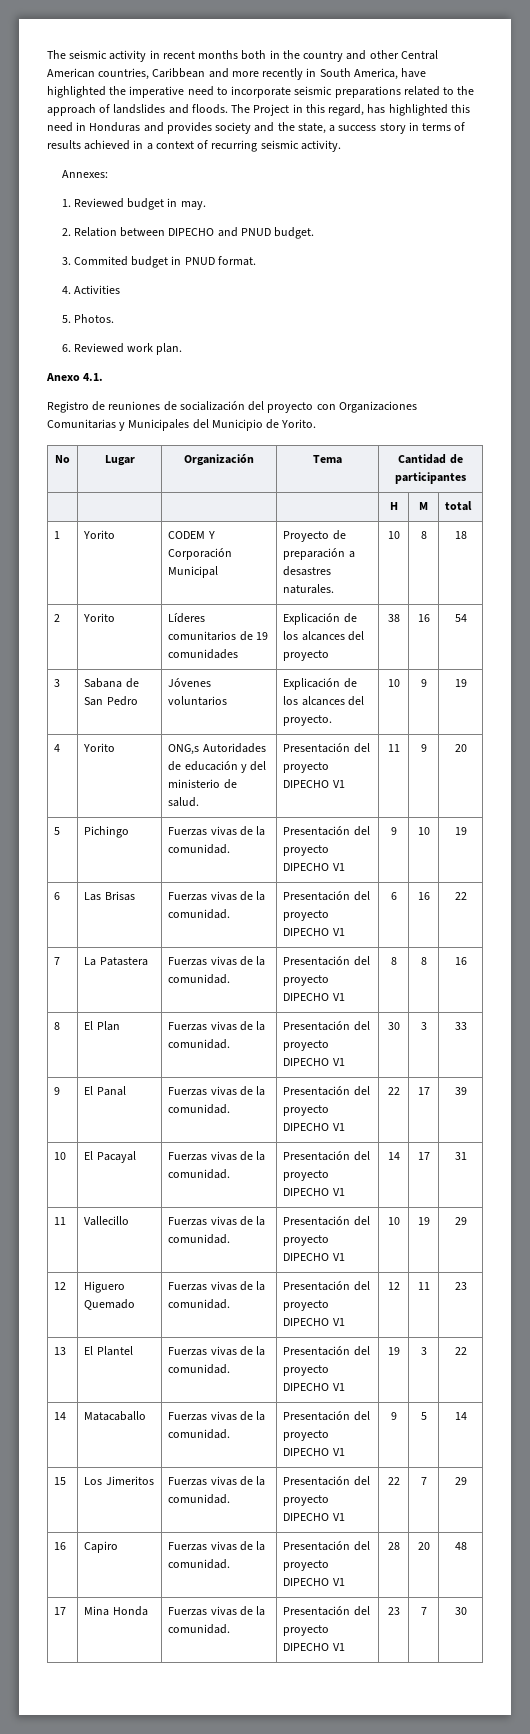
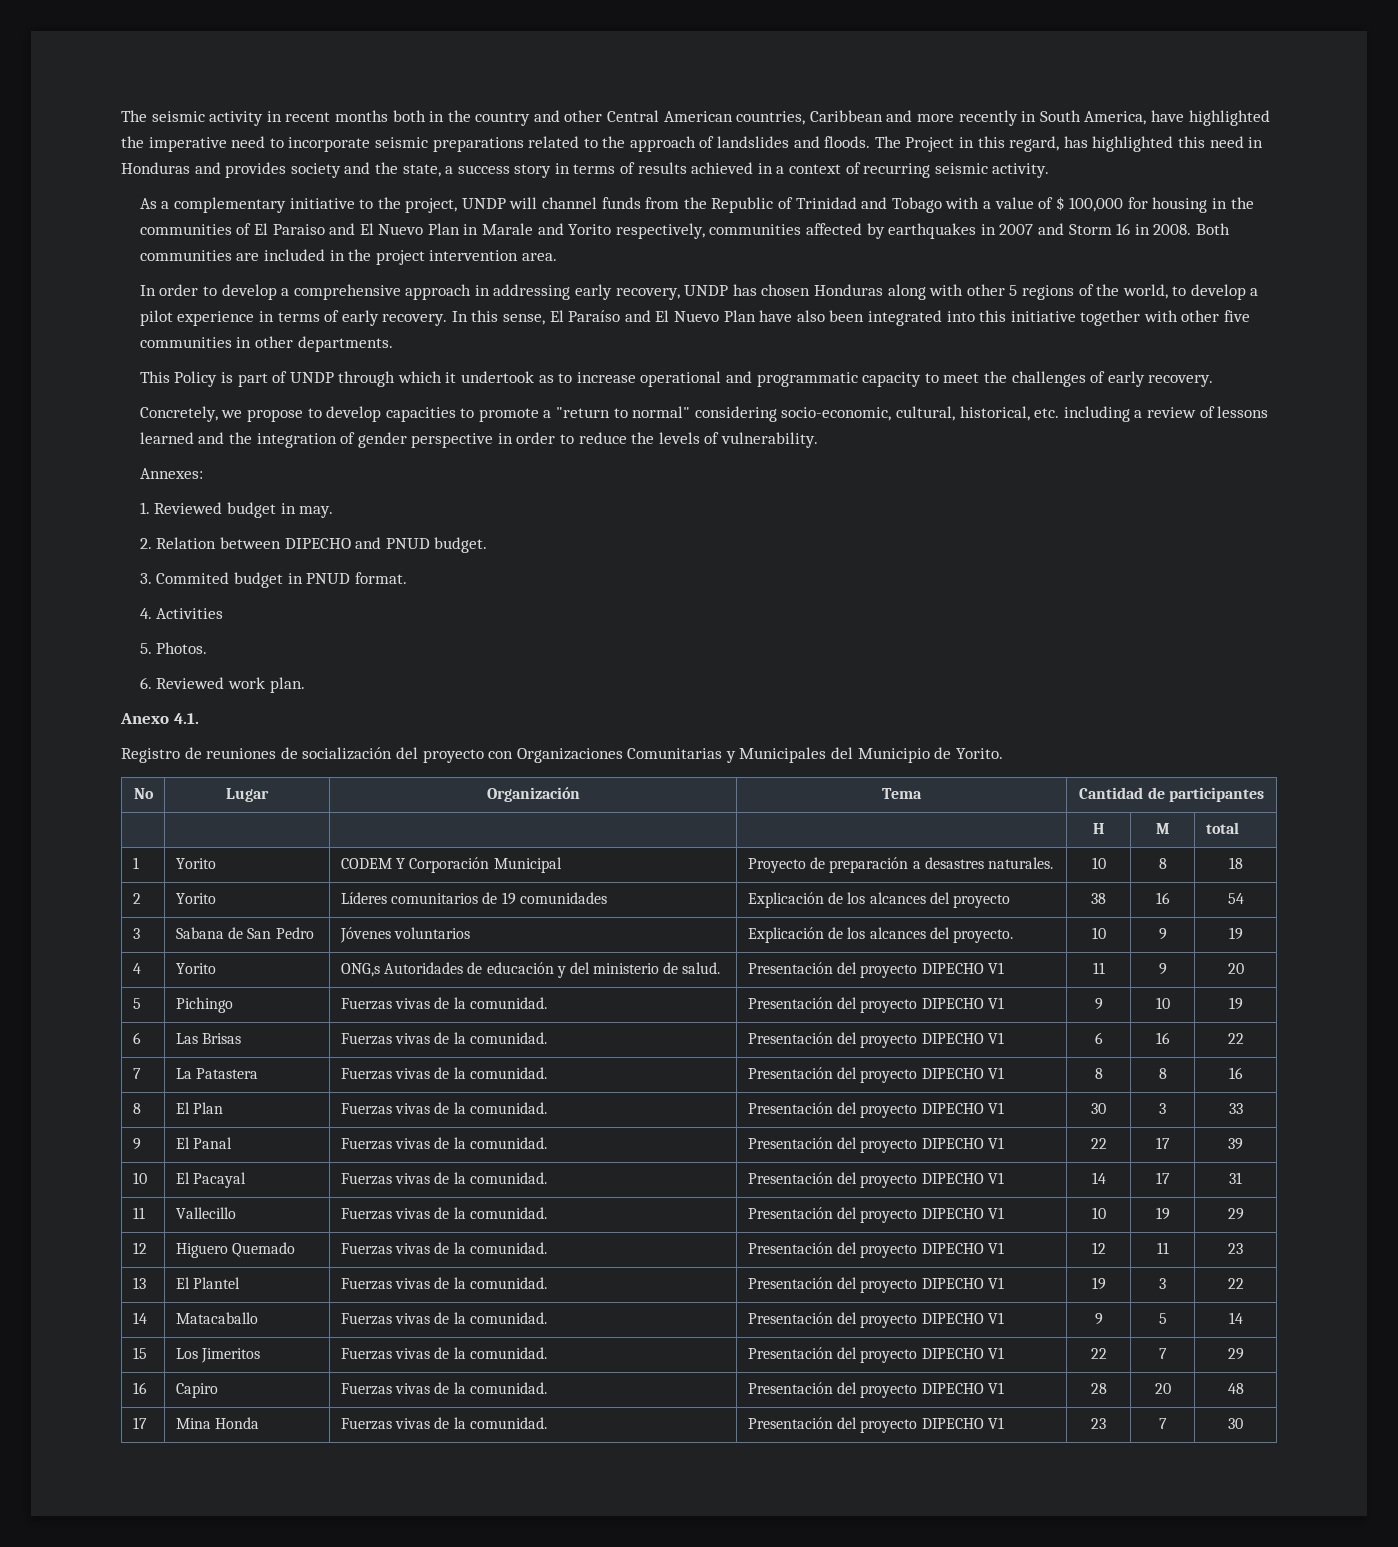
(341, 146) none -> [139,196,1254,213] [139,223,1230,239] [139,249,557,265] [139,284,1259,300] [139,310,1251,326] [139,336,393,352] [139,371,1214,387] [139,406,1269,422] [139,432,819,448] // As a complementary initiative to the project, UNDP will channel funds from the Republic of Trinidad and Tobago with a value of $ 100,000 for housing in the communities of El Paraiso and El Nuevo Plan in Marale and Yorito respectively, communities affected by earthquakes in 2007 and Storm 16 in 2008. Both communities are included in the project intervention area. // In order to develop a comprehensive approach in addressing early recovery, UNDP has chosen Honduras along with other 5 regions of the world, to develop a pilot experience in terms of early recovery. In this sense, El Paraíso and El Nuevo Plan have also been integrated into this initiative together with other five communities in other departments. // This Policy is part of UNDP through which it undertook as to increase operational and programmatic capacity to meet the challenges of early recovery. // Concretely, we propose to develop capacities to promote a "return to normal" considering socio-economic, cultural, historical, etc. including a review of lessons learned and the integration of gender perspective in order to reduce the levels of vulnerability.

